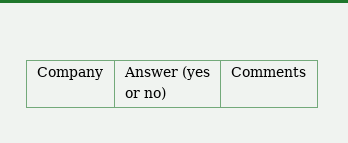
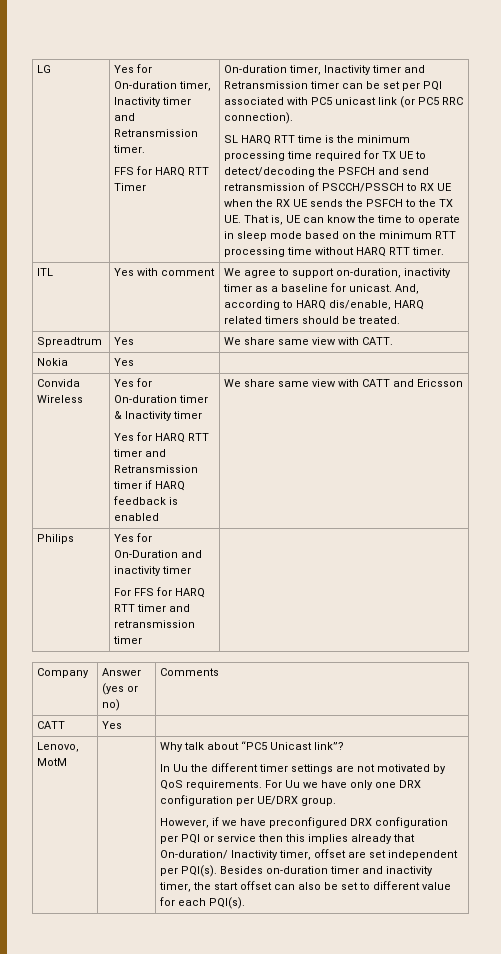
(36, 73) none -> [37,65,52,73] [114,64,153,73] [114,81,212,91] [114,97,192,107] [114,113,136,121] [114,129,199,137] [113,145,146,153] [114,166,210,177] [114,183,147,191] [224,65,426,75] [224,81,443,91] [224,96,464,108] [224,112,294,124] [224,135,411,145] [224,150,427,161] [224,167,430,177] [224,182,452,192] [224,199,454,207] [224,215,461,225] [224,231,457,241] [224,247,445,257] [37,268,54,276] [114,268,216,276] [224,268,452,278] [223,283,420,294] [224,300,425,310] [224,316,401,324] [37,337,103,347] [114,337,135,345] [224,337,394,345] [37,358,69,366] [114,358,135,366] [37,379,81,387] [37,395,84,403] [114,378,153,387] [114,395,209,403] [114,411,203,421] [114,432,210,443] [113,449,167,457] [114,465,199,473] [113,480,186,491] [114,496,179,505] [114,513,160,521] [224,379,464,387] [37,534,75,544] [114,533,153,542] [114,550,203,558] [114,566,192,576] [114,587,206,598] [114,604,191,612] [114,620,196,628] [113,636,143,644] LG | Yes for On-duration timer, Inactivity timer and Retransmission timer. // FFS for HARQ RTT Timer | On-duration timer, Inactivity timer and Retransmission timer can be set per PQI associated with PC5 unicast link (or PC5 RRC connection). // SL HARQ RTT time is the minimum processing time required for TX UE to detect/decoding the PSFCH and send retransmission of PSCCH/PSSCH to RX UE when the RX UE sends the PSFCH to the TX UE. That is, UE can know the time to operate in sleep mode based on the minimum RTT processing time without HARQ RTT timer. // ITL | Yes with comment | We agree to support on-duration, inactivity timer as a baseline for unicast. And, according to HARQ dis/enable, HARQ related timers should be treated. // Spreadtrum | Yes | We share same view with CATT. // Nokia | Yes | // Convida Wireless | Yes for On-duration timer & Inactivity timer // Yes for HARQ RTT timer and Retransmission timer if HARQ feedback is enabled | We share same view with CATT and Ericsson // Philips | Yes for On-Duration and inactivity timer // For FFS for HARQ RTT timer and retransmission timer | //
(306, 72) none -> [37,721,66,729] [102,721,123,729] [37,742,80,752] [37,758,68,766] [160,741,345,752] [160,763,447,774] [160,780,422,790] [160,795,337,806] [160,817,449,828] [160,834,416,844] [160,849,459,860] [160,865,434,877] [159,881,452,892] [160,897,246,909] // CATT | Yes | // Lenovo, MotM | | Why talk about “PC5 Unicast link”? // In Uu the different timer settings are not motivated by QoS requirements. For Uu we have only one DRX configuration per UE/DRX group. // However, if we have preconfigured DRX configuration per PQI or service then this implies already that On-duration/ Inactivity timer, offset are set independent per PQI(s). Besides on-duration timer and inactivity timer, the start offset can also be set to different value for each PQI(s).

